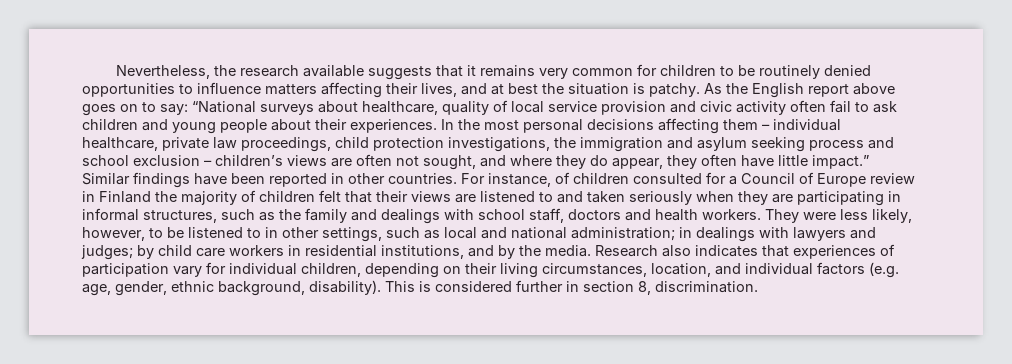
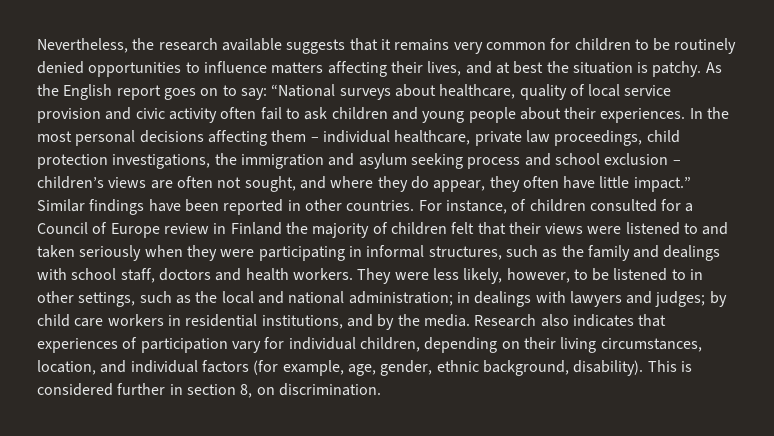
[853,83,895,95] above -> (161, 92) none
[455,194,476,203] are -> [587,226,622,234] were
[772,194,793,203] are -> [220,249,255,257] were
(440, 234) none -> [195,291,218,303] the
[869,262,899,278] (e.g. -> [253,360,344,376] (for example,
(651, 288) none -> [256,387,275,395] on

